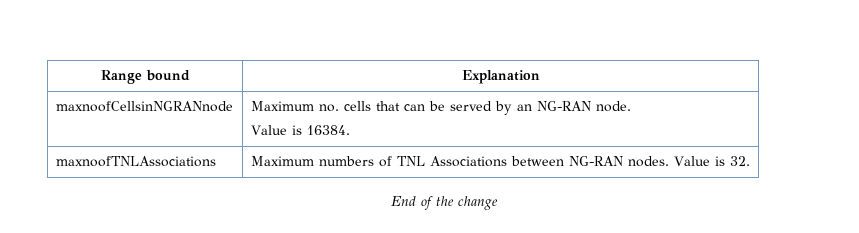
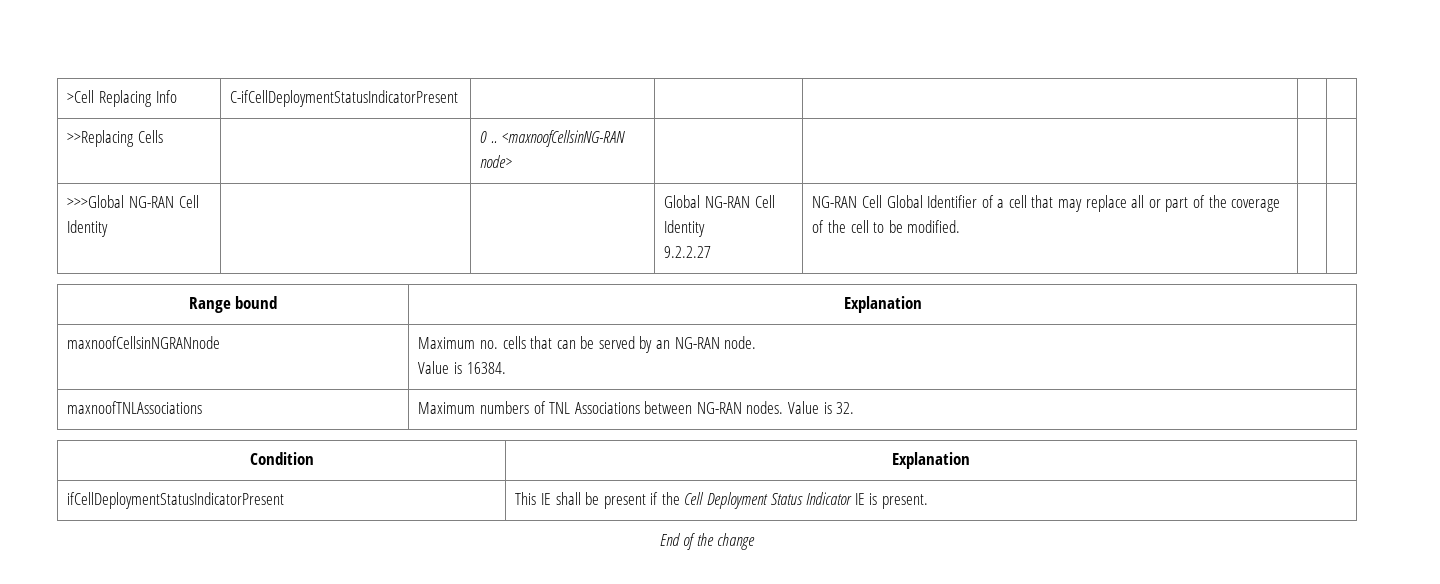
(100, 77) none -> [67,90,177,107] [230,90,459,107] [67,130,163,147] [480,130,625,147] [480,155,513,168] [67,195,199,208] [67,220,109,237] [664,195,775,208] [664,220,706,237] [664,246,712,258] [812,195,1281,212] [812,220,961,233] >Cell Replacing Info | C-ifCellDeploymentStatusIndicatorPresent | | | | | // >>Replacing Cells | | 0 .. <maxnoofCellsinNG-RAN node> | | | | // >>>Global NG-RAN Cell Identity | | | Global NG-RAN Cell Identity // 9.2.2.27 | NG-RAN Cell Global Identifier of a cell that may replace all or part of the coverage of the cell to be modified. | | //
(750, 161) none -> [249,452,314,465] [892,452,970,469] [67,492,285,509] [515,492,929,509] // Condition | Explanation // ifCellDeploymentStatusIndicatorPresent | This IE shall be present if the Cell Deployment Status Indicator IE is present.

